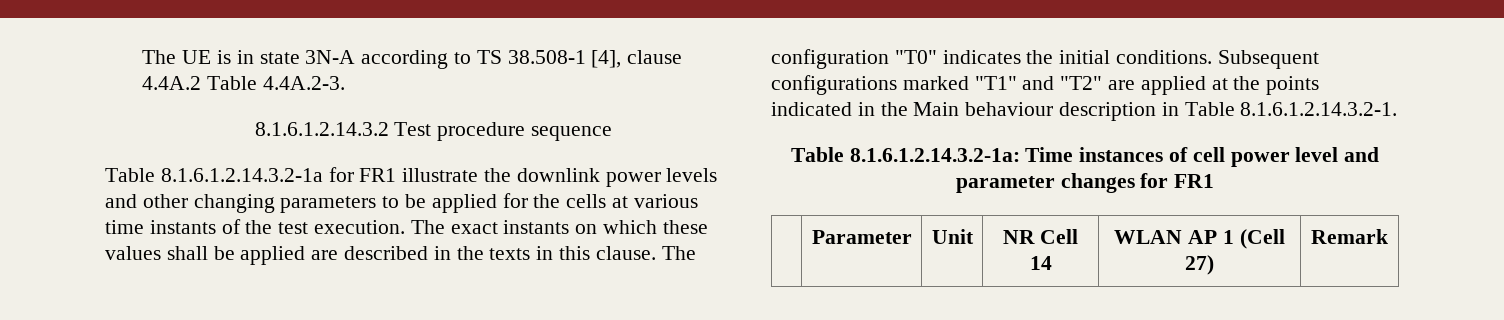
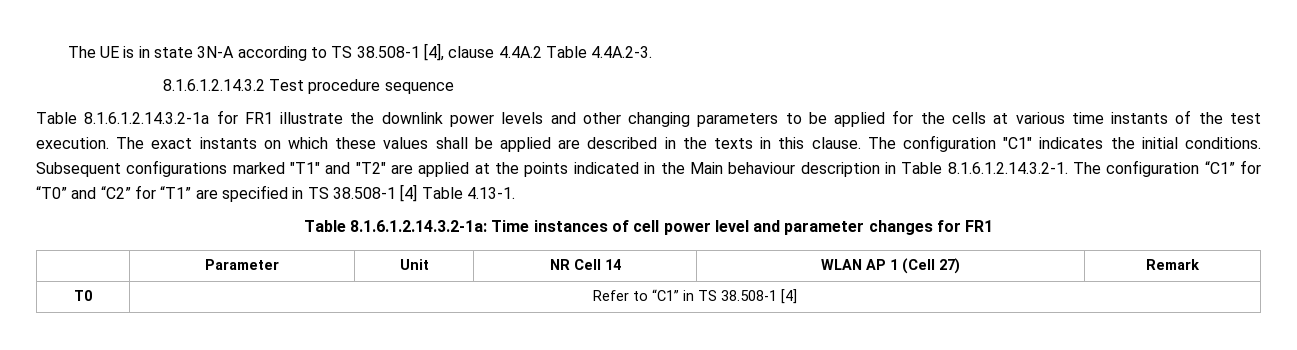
[894,50,937,64] "T0" -> [1003,137,1033,149] "C1"
(1398, 109) none -> [1072,160,1261,177] [36,184,515,202] The configuration “C1” for “T0” and “C2” for “T1” are specified in TS 38.508-1 [4] Table 4.13-1.
(1388, 236) none -> [74,290,92,301] [593,289,797,304] // T0 | Refer to “C1” in TS 38.508-1 [4]

